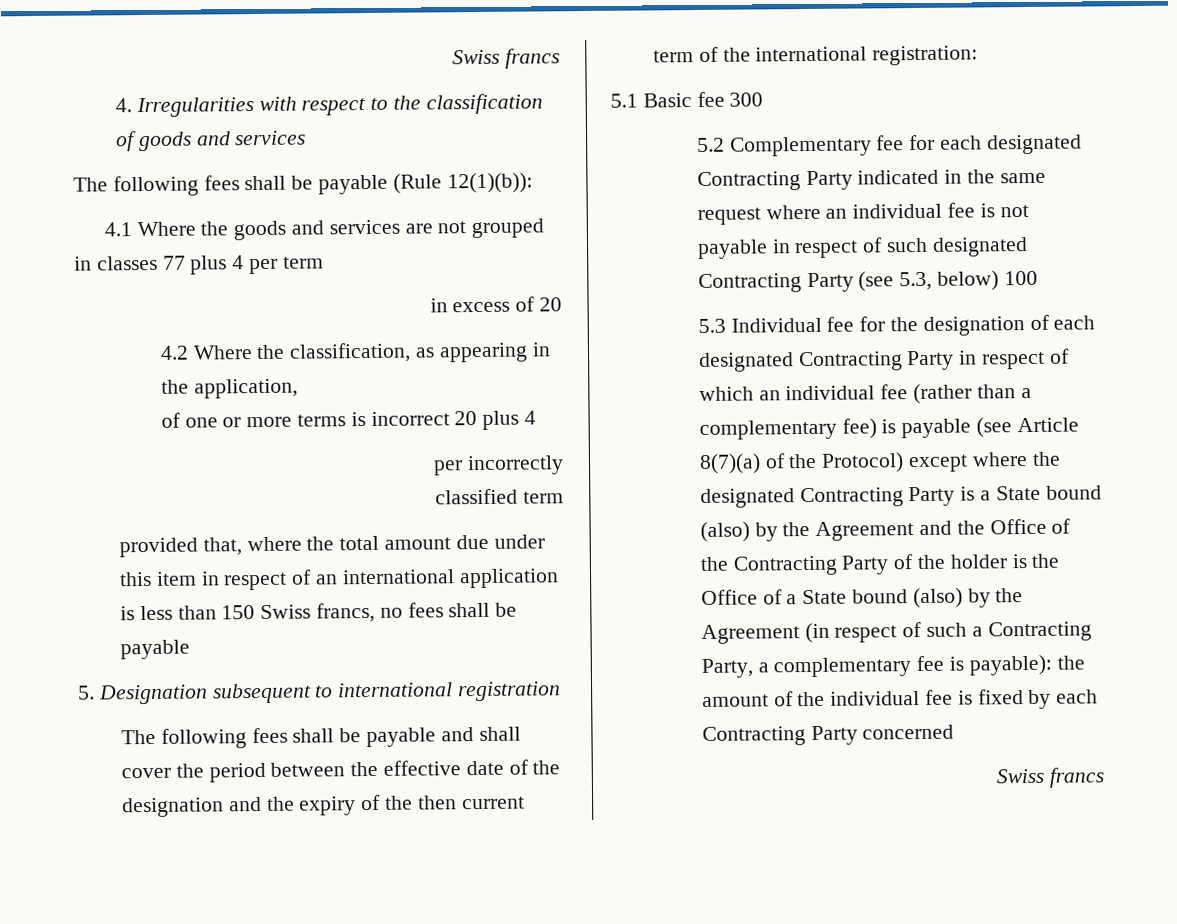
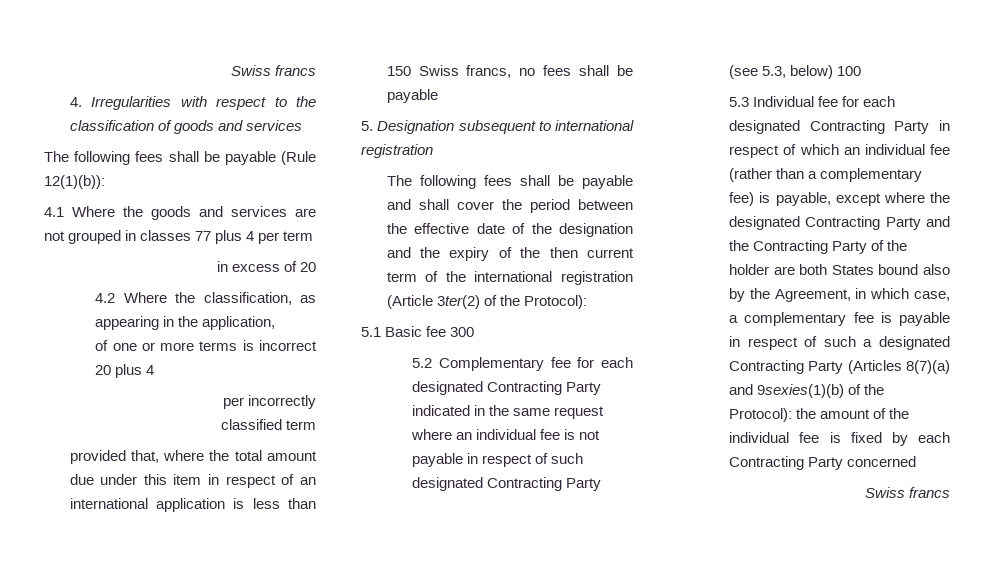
[872,45,979,66] registration: -> [561,271,633,285] [386,295,587,309] registration (Article 3ter(2) of the Protocol):
[890,314,1050,336] the designation of -> (860, 101) none
[901,417,1079,439] [698,452,905,474] payable (see Article 8(7)(a) of the Protocol) -> [775,192,831,206] payable,
[960,485,1102,501] [699,518,1072,542] is a State bound (also) by the Agreement and the Office of -> [926,216,950,227] and
[1011,553,1060,569] [700,587,1024,609] [700,621,1092,644] [700,654,1052,678] is the Office of a State bound (also) by the Agreement (in respect of such a Contracting Party, a complementary fee is payable): -> [773,264,950,275] [729,288,950,302] [729,312,950,326] [729,336,950,350] [729,360,950,374] [729,384,885,398] [729,408,793,422] are both States bound also by the Agreement, in which case, a complementary fee is payable in respect of such a designated Contracting Party (Articles 8(7)(a) and 9sexies(1)(b) of the Protocol):

